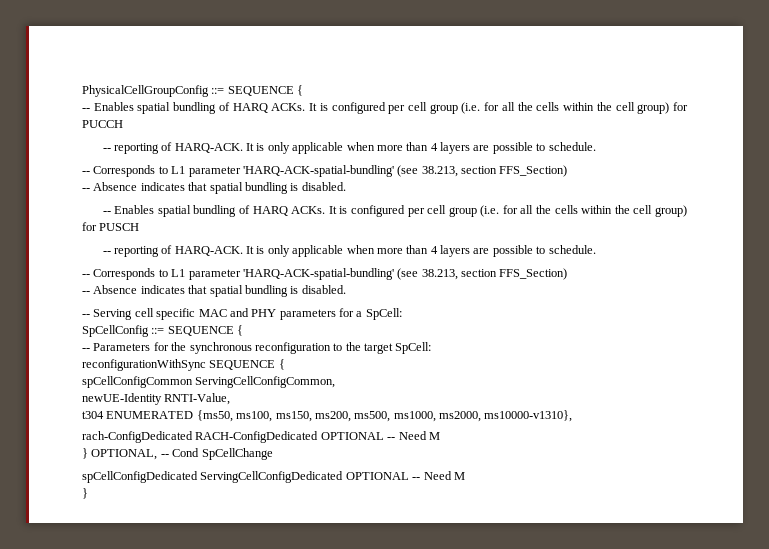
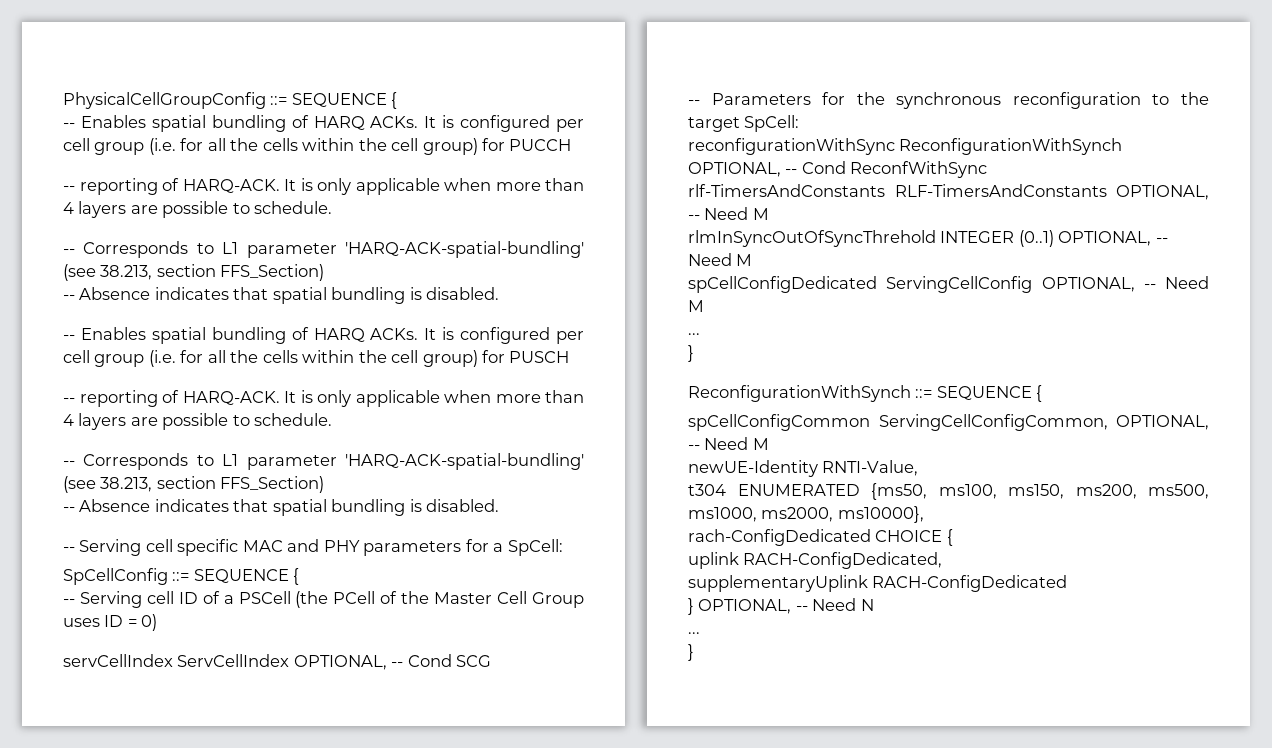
(244, 330) none -> [63,591,584,608] [63,614,158,631] [63,654,492,670] // -- Serving cell ID of a PSCell (the PCell of the Master Cell Group uses ID = 0) // servCellIndex ServCellIndex OPTIONAL, -- Cond SCG
(206, 365) none -> [899,138,1123,155] [688,161,988,178] [688,184,1209,200] [688,207,769,220] [688,230,1168,247] [688,253,753,266] [688,276,1209,293] [688,300,704,312] [688,333,700,335] [688,345,694,362] [688,385,933,402] ReconfigurationWithSynch OPTIONAL, -- Cond ReconfWithSync // rlf-TimersAndConstants RLF-TimersAndConstants OPTIONAL, -- Need M // rlmInSyncOutOfSyncThrehold INTEGER (0..1) OPTIONAL, -- Need M // spCellConfigDedicated ServingCellConfig OPTIONAL, -- Need M // ... // } // ReconfigurationWithSynch ::=
(336, 382) none -> [1116,415,1209,430] [688,437,769,450] OPTIONAL, -- Need M
[484,410,573,422] ms10000-v1310}, -> [837,506,924,523] ms10000},
[195,431,440,443] [82,448,273,460] [82,471,465,483] RACH-ConfigDedicated OPTIONAL -- Need M // } OPTIONAL, -- Cond SpCellChange // spCellConfigDedicated ServingCellConfigDedicated OPTIONAL -- Need M -> [875,529,953,546] [688,552,943,569] [688,575,1068,592] [688,598,874,615] [688,632,700,634] CHOICE { // uplink RACH-ConfigDedicated, // supplementaryUplink RACH-ConfigDedicated // } OPTIONAL, -- Need N // ...

